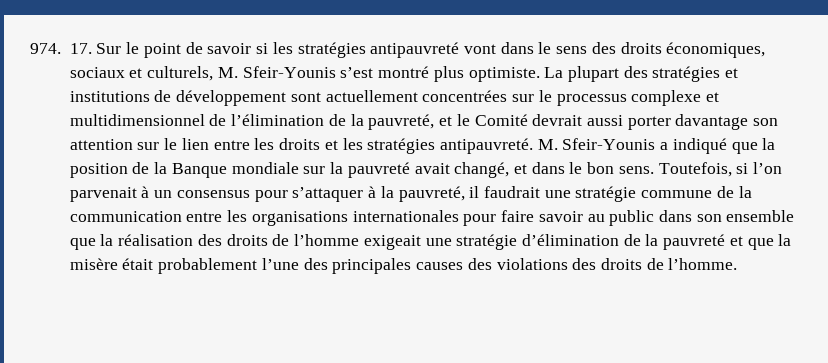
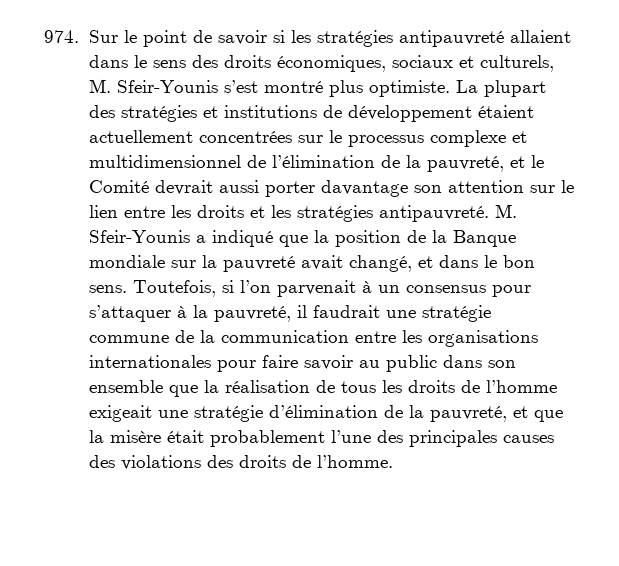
[69,43,92,54] 17. -> (79, 36) none
[464,44,496,54] vont -> [509,30,571,43] allaient
[290,92,321,102] sont -> [477,105,534,118] étaient
[197,234,222,246] des -> [315,380,402,393] de tous les
[663,234,726,250] pauvreté -> [429,406,507,422] pauvreté,

